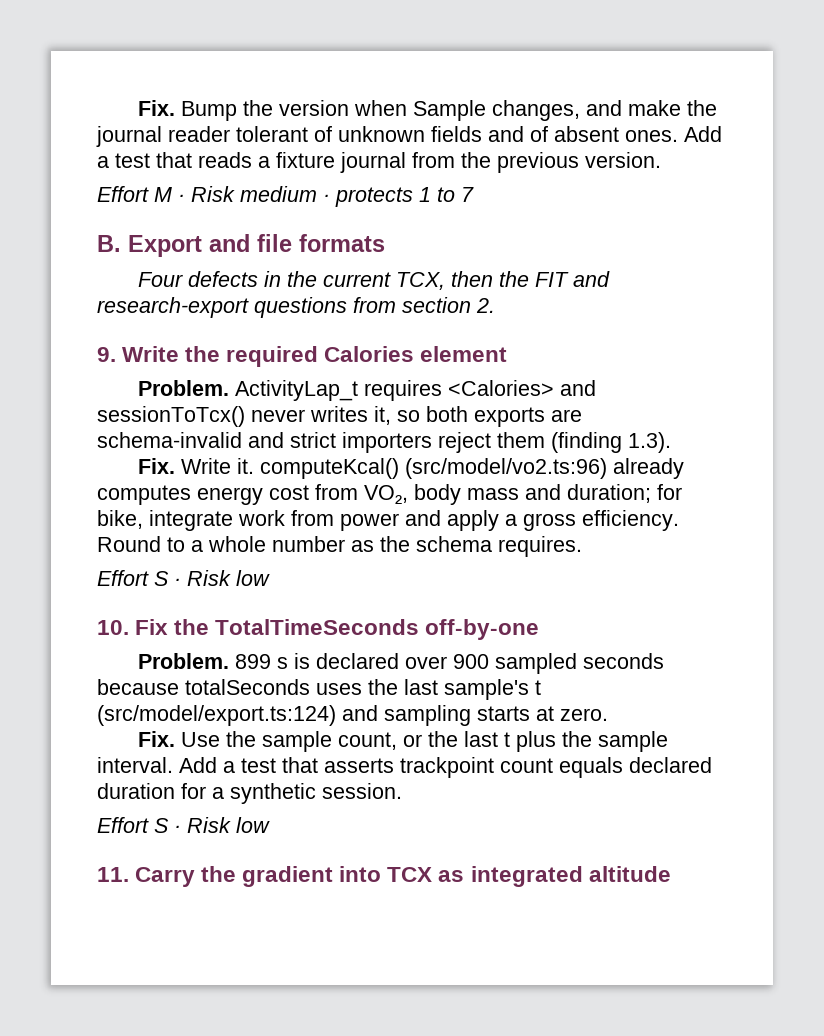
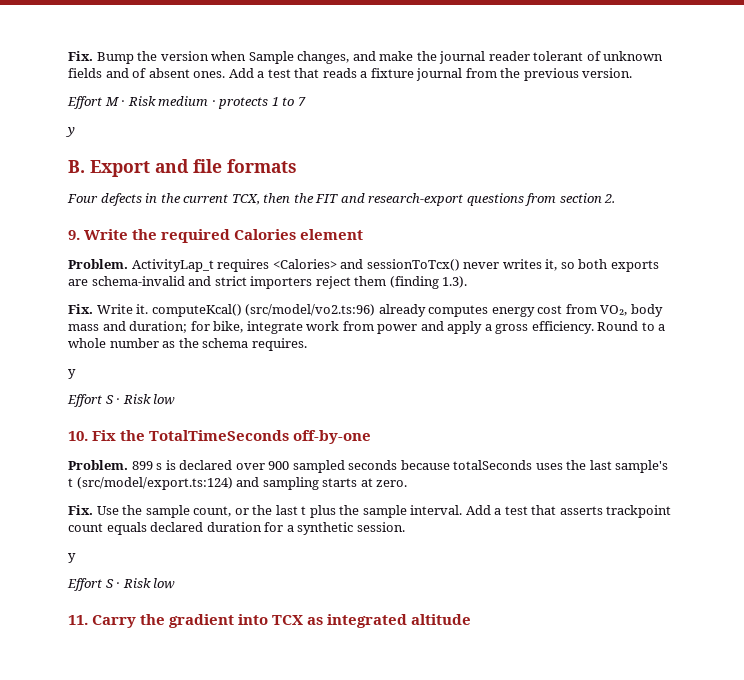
(474, 194) none -> [65,127,75,137] // y
(582, 546) none -> [68,369,76,379] // y
(402, 791) none -> [68,553,76,563] // y

